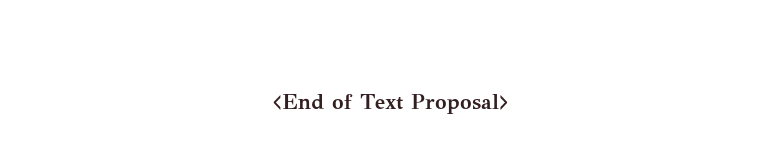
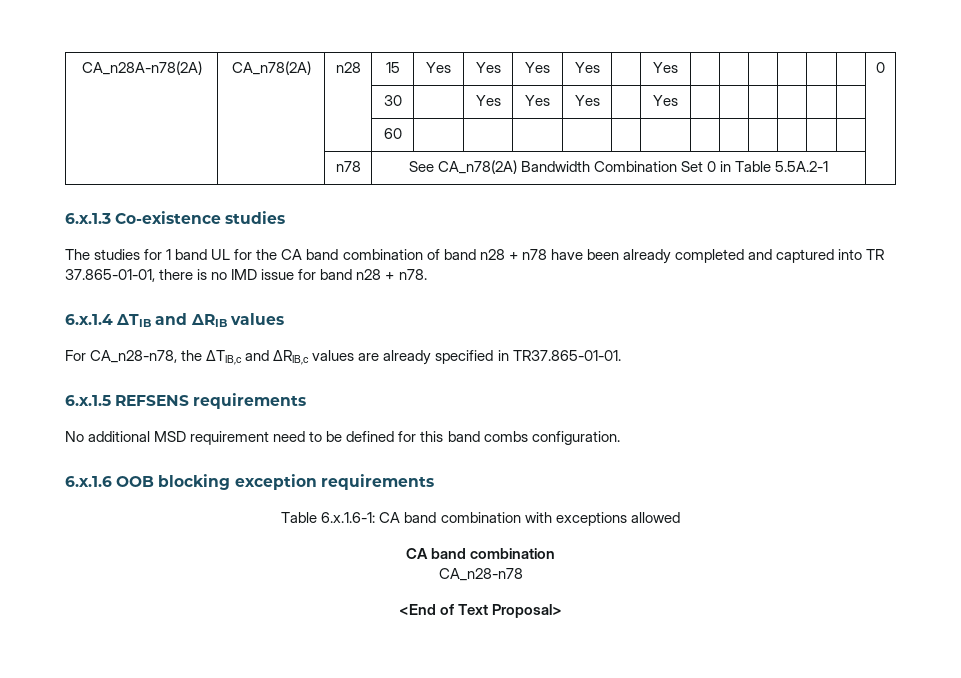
(270, 102) none -> [81,61,202,75] [231,61,311,75] [335,62,361,73] [385,62,400,73] [426,62,451,73] [475,62,501,73] [525,62,550,73] [574,62,600,73] [653,62,678,73] [876,62,885,73] [383,95,402,106] [475,95,501,106] [525,95,550,106] [574,95,600,106] [653,95,678,106] [383,128,402,139] [335,161,361,172] [408,160,829,174] [65,211,286,224] [65,249,885,264] [65,269,427,282] [65,313,284,327] [65,350,621,365] [65,393,307,409] [65,431,620,445] [65,474,434,490] [281,512,680,526] [405,548,556,559] [438,568,523,581] CA_n28A-n78(2A) | CA_n78(2A) | n28 | 15 | Yes | Yes | Yes | Yes | | Yes | | | | | | | 0 // | | | 30 | | Yes | Yes | Yes | | Yes | | | | | | | // | | | 60 | | | | | | | | | | | | | // | | n78 | See CA_n78(2A) Bandwidth Combination Set 0 in Table 5.5A.2-1 | // 6.x.1.3 Co-existence studies // The studies for 1 band UL for the CA band combination of band n28 + n78 have been already completed and captured into TR 37.865-01-01, there is no IMD issue for band n28 + n78. // 6.x.1.4 ∆TIB and ∆RIB values // For CA_n28-n78, the ΔTIB,c and ΔRIB,c values are already specified in TR37.865-01-01. // 6.x.1.5 REFSENS requirements // No additional MSD requirement need to be defined for this band combs configuration. // 6.x.1.6 OOB blocking exception requirements // Table 6.x.1.6-1: CA band combination with exceptions allowed // CA band combination // CA_n28-n78 //

